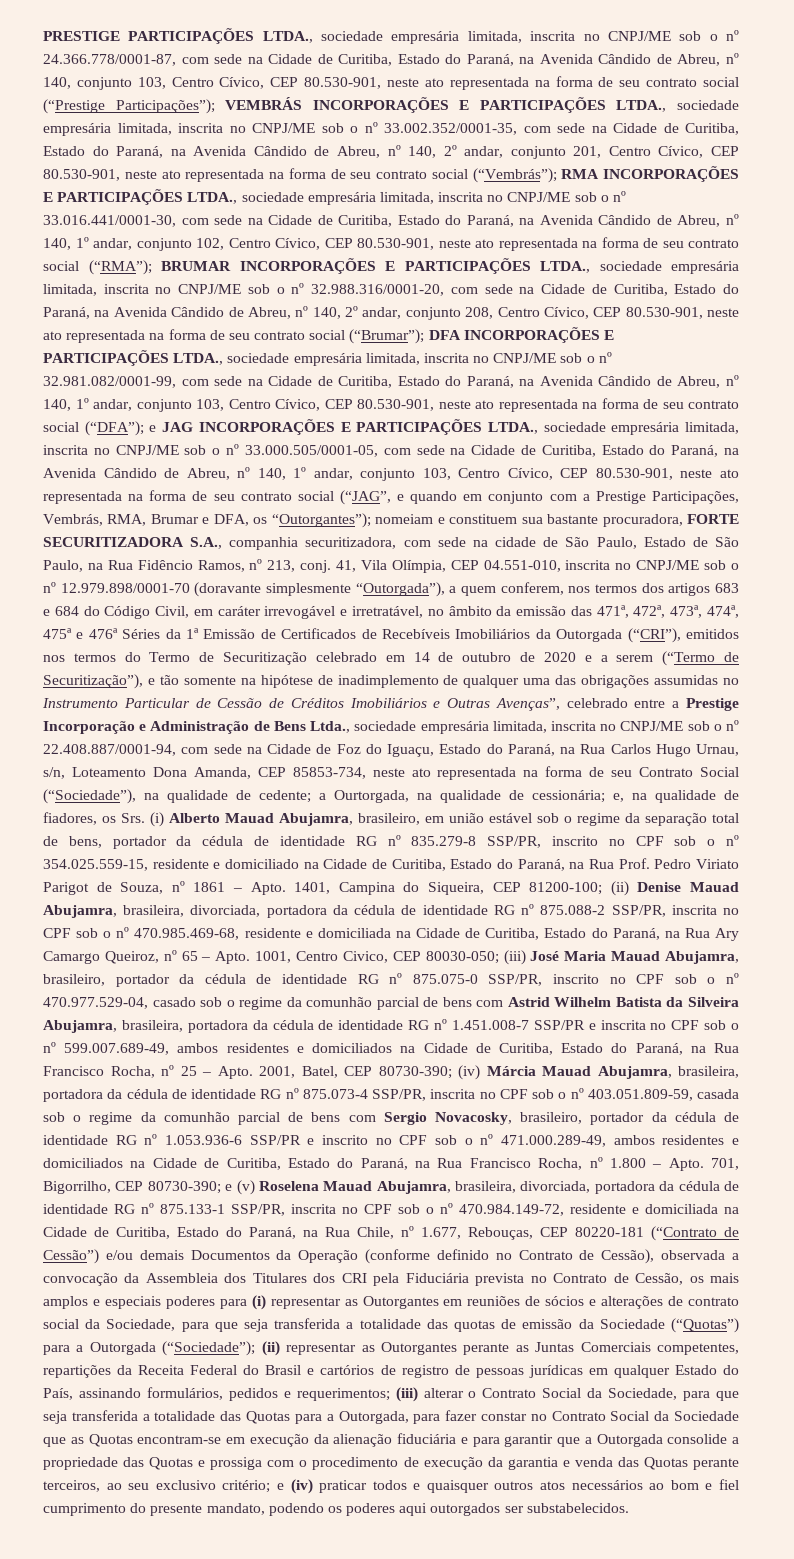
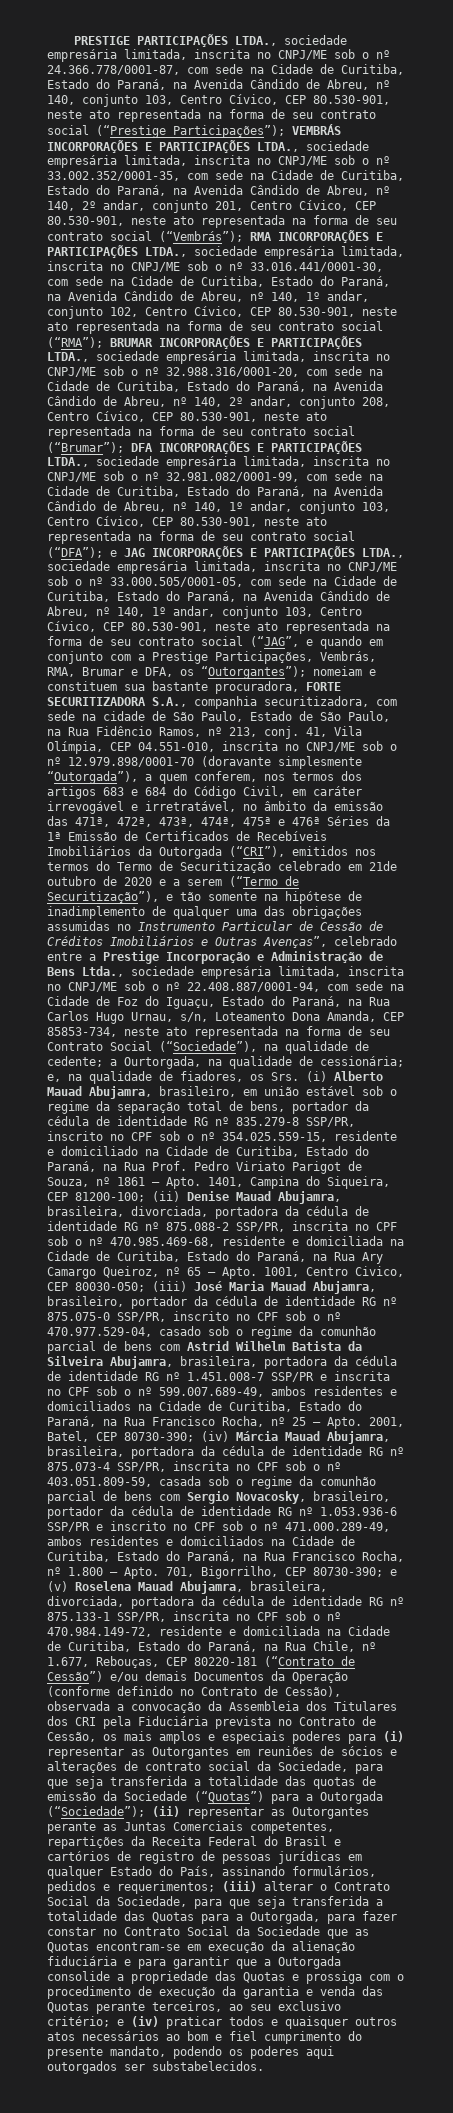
[413,652,454,662] 14 de -> [369,861,397,871] 21de

